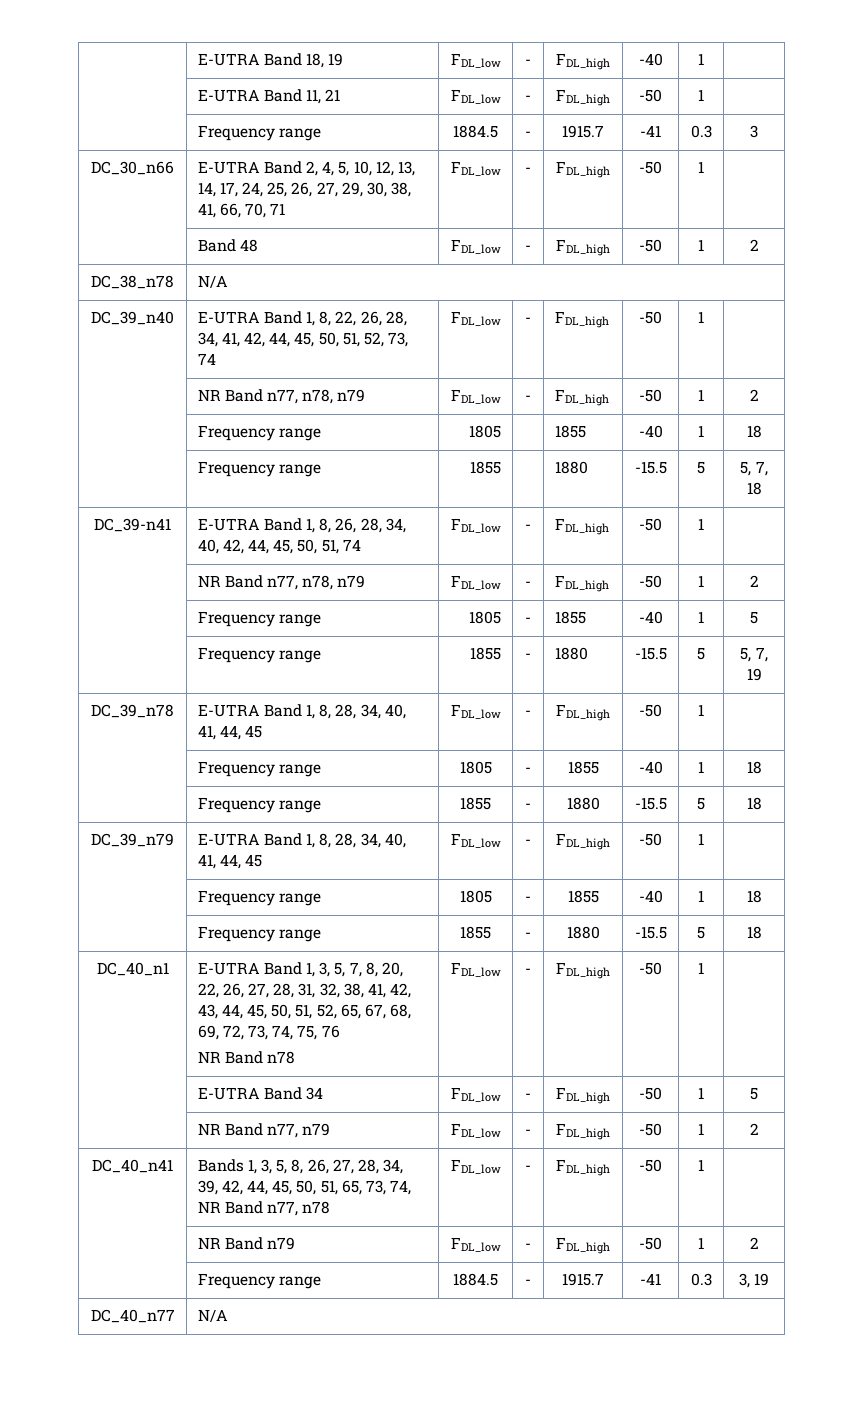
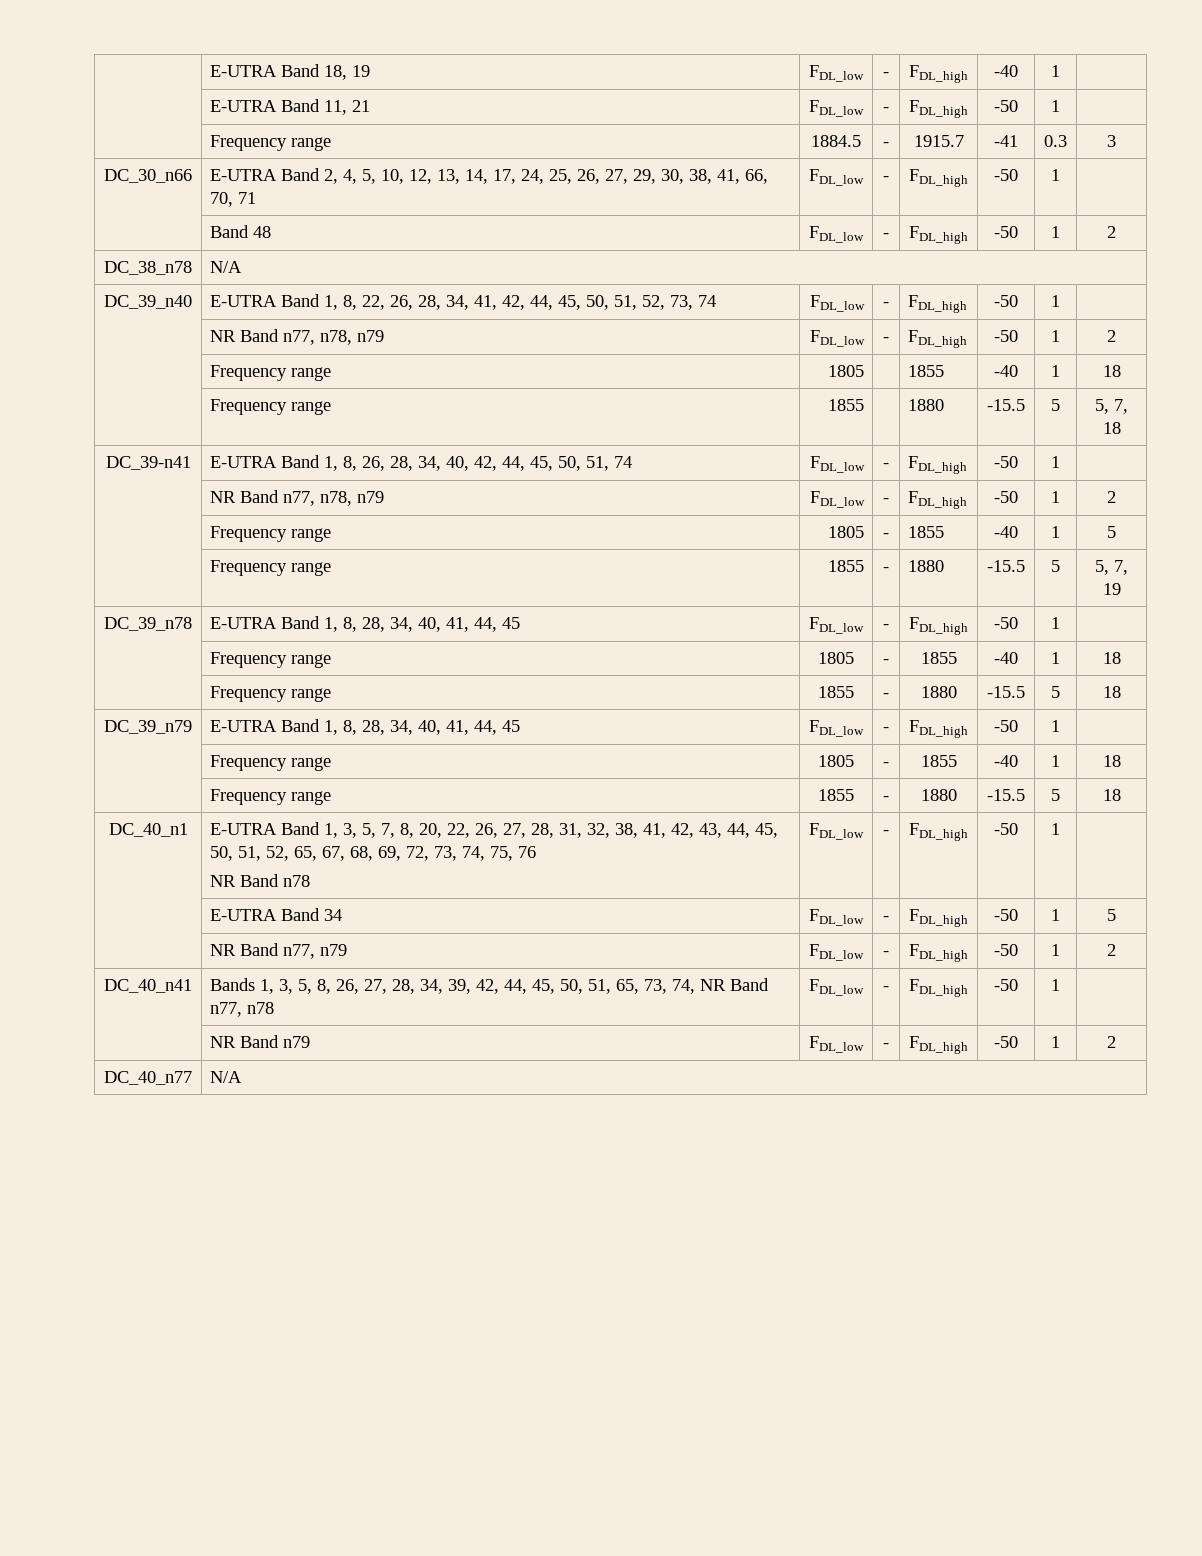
[197,1273,321,1289] [453,1273,498,1286] [525,1279,531,1285] [562,1273,604,1286] [640,1273,661,1285] [690,1273,712,1286] [738,1273,770,1288] // | Frequency range | 1884.5 | - | 1915.7 | -41 | 0.3 | 3, 19 -> (1116, 1042) none

